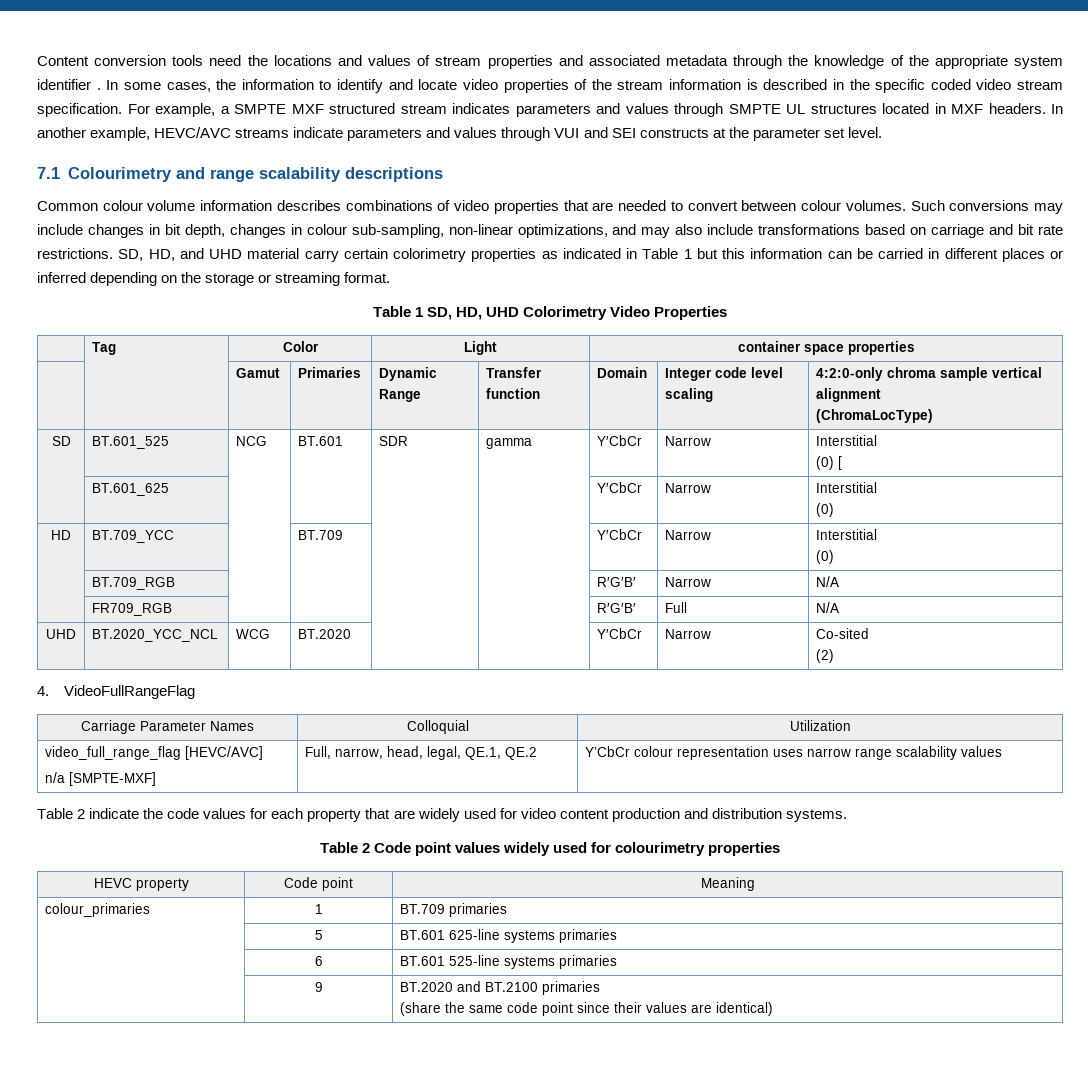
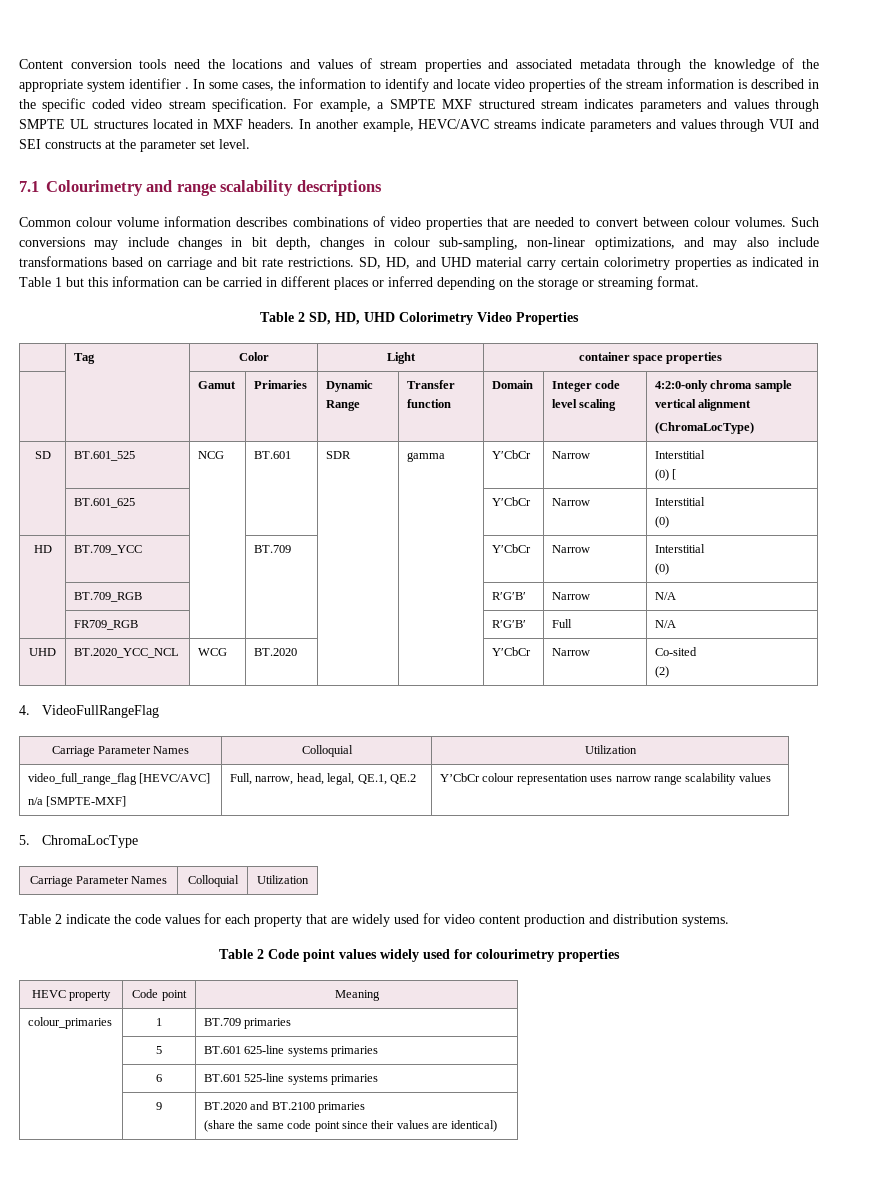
[414,307,423,317] 1 -> [298,312,305,322] 2
(1003, 751) none -> [19,835,139,848] [29,876,168,887] [187,875,239,887] [257,875,309,884] // 5. ChromaLocType // Carriage Parameter Names | Colloquial | Utilization

